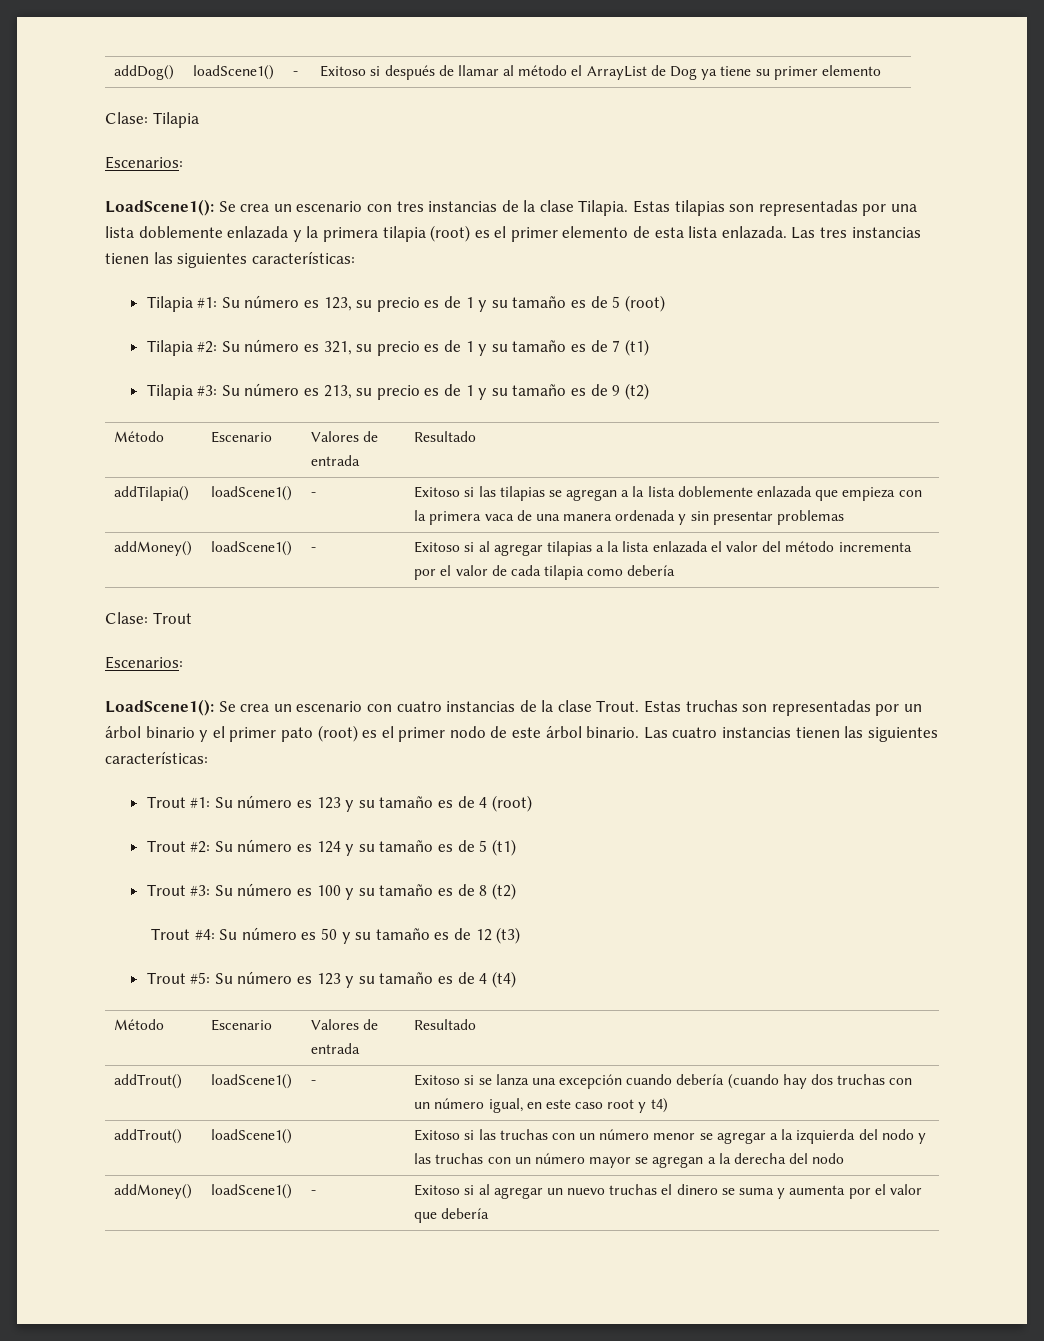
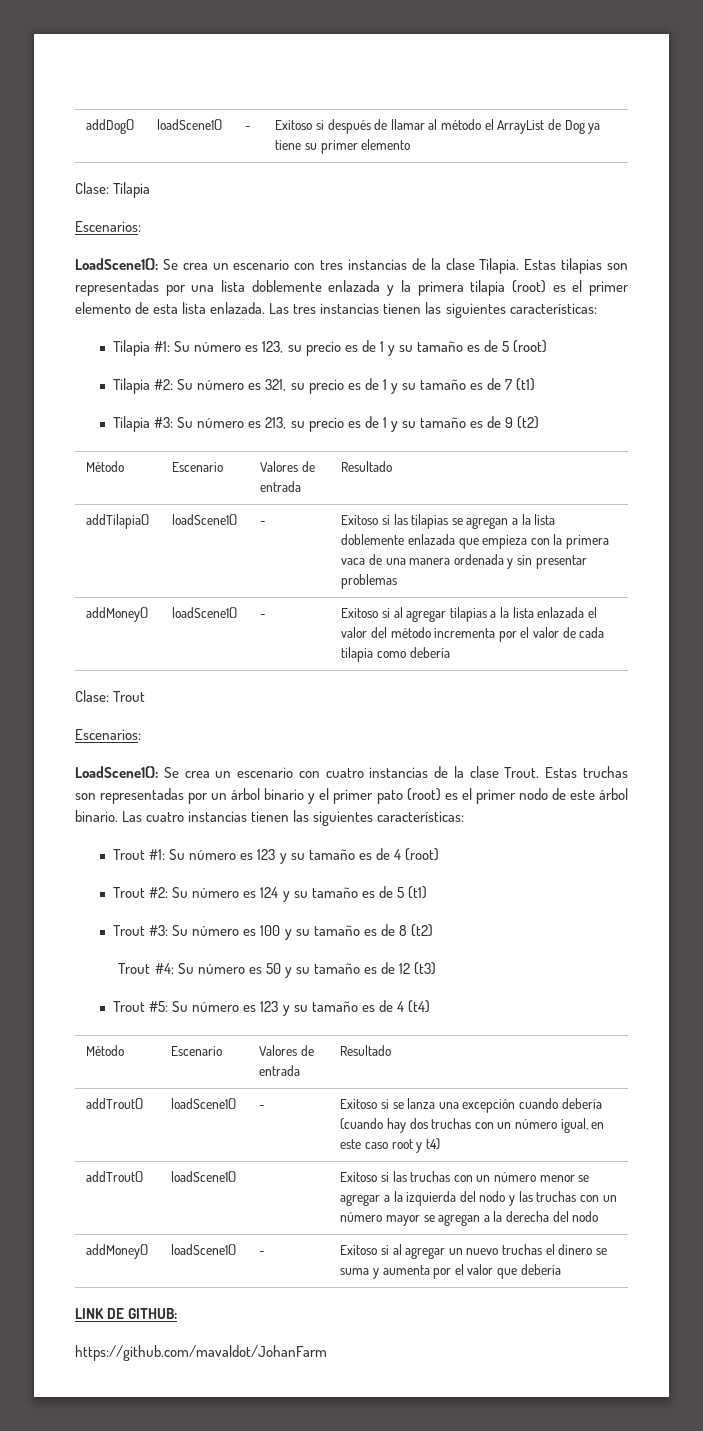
(490, 1213) none -> [75,1308,178,1319] [75,1345,327,1361] // LINK DE GITHUB: // https://github.com/mavaldot/JohanFarm

